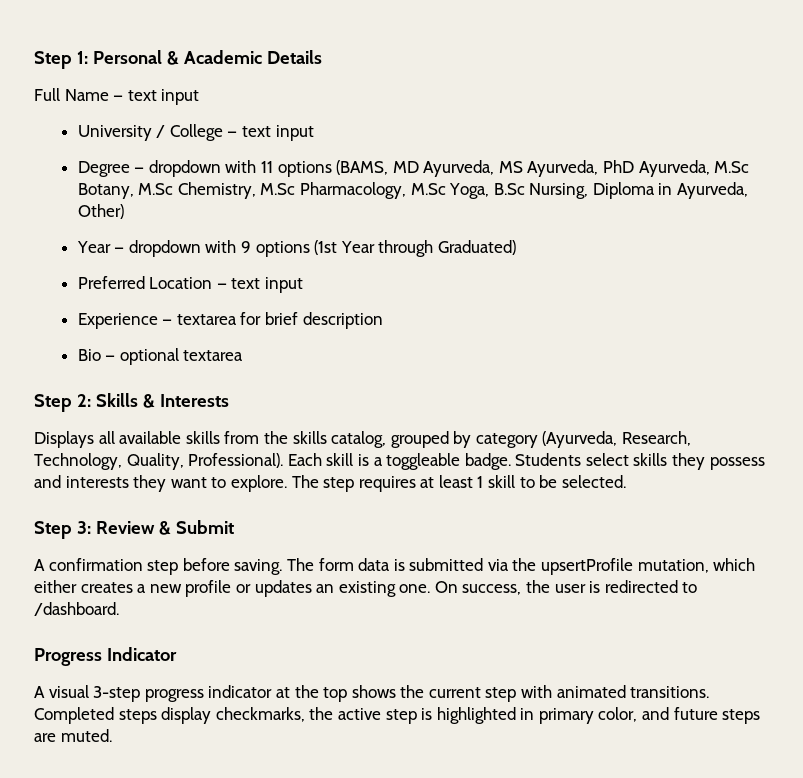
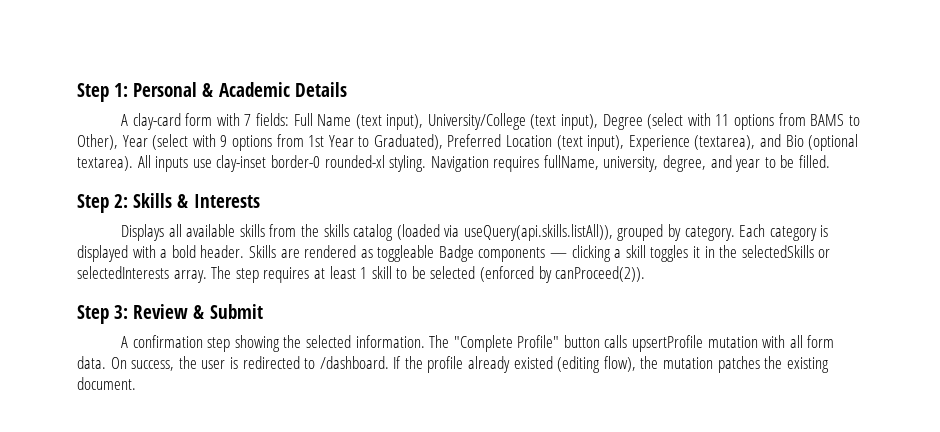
[34,88,200,105] [77,124,314,141] [77,160,750,177] [77,182,749,199] [77,204,124,219] [76,240,516,257] [77,276,303,293] [77,312,383,329] [77,348,244,365] Full Name — text input // University / College — text input // Degree — dropdown with 11 options (BAMS, MD Ayurveda, MS Ayurveda, PhD Ayurveda, M.Sc Botany, M.Sc Chemistry, M.Sc Pharmacology, M.Sc Yoga, B.Sc Nursing, Diploma in Ayurveda, Other) // Year — dropdown with 9 options (1st Year through Graduated) // Preferred Location — text input // Experience — textarea for brief description // Bio — optional textarea -> [120,113,860,130] [77,134,859,151] [77,155,831,172] A clay-card form with 7 fields: Full Name (text input), University/College (text input), Degree (select with 11 options from BAMS to Other), Year (select with 9 options from 1st Year to Graduated), Preferred Location (text input), Experience (textarea), and Bio (optional textarea). All inputs use clay-inset border-0 rounded-xl styling. Navigation requires fullName, university, degree, and year to be filled.
[331,431,692,448] [34,453,765,470] [34,475,287,492] catalog, grouped by category (Ayurveda, Research, Technology, Quality, Professional). Each skill is a toggleable badge. Students select skills they possess and interests they want to explore. -> [353,224,829,241] [77,245,831,262] [77,266,207,283] catalog (loaded via useQuery(api.skills.listAll)), grouped by category. Each category is displayed with a bold header. Skills are rendered as toggleable Badge components — clicking a skill toggles it in the selectedSkills or selectedInterests array.
[561,475,626,488] selected. -> [430,266,646,283] selected (enforced by canProceed(2)).
[182,558,756,575] [34,580,431,597] before saving. The form data is submitted via the upsertProfile mutation, which either creates a new profile or updates an existing one. -> [234,335,835,352] [77,356,106,369] showing the selected information. The "Complete Profile" button calls upsertProfile mutation with all form data.
[34,647,177,666] [34,685,710,702] [34,707,761,724] [34,729,112,742] // Progress Indicator // A visual 3-step progress indicator at the top shows the current step with animated transitions. Completed steps display checkmarks, the active step is highlighted in primary color, and future steps are muted. -> [393,356,829,373] [77,377,136,390] If the profile already existed (editing flow), the mutation patches the existing document.

